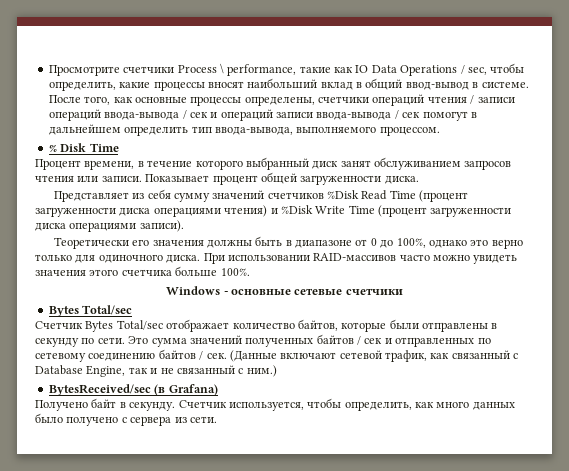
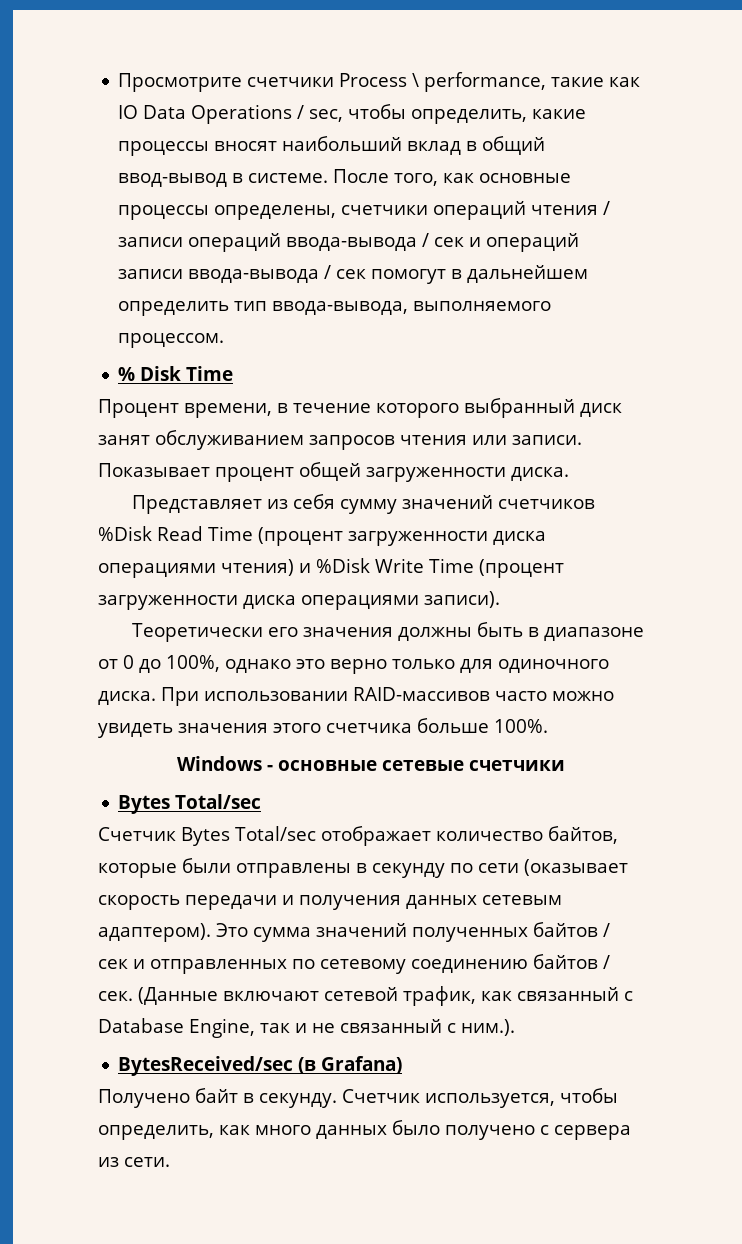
[97,337,125,344] сети. -> [478,859,628,876] [98,895,562,910] [98,923,211,942] сети (оказывает скорость передачи и получения данных сетевым адаптером).
[246,365,277,377] ним.) -> [461,1019,515,1036] ним.).

